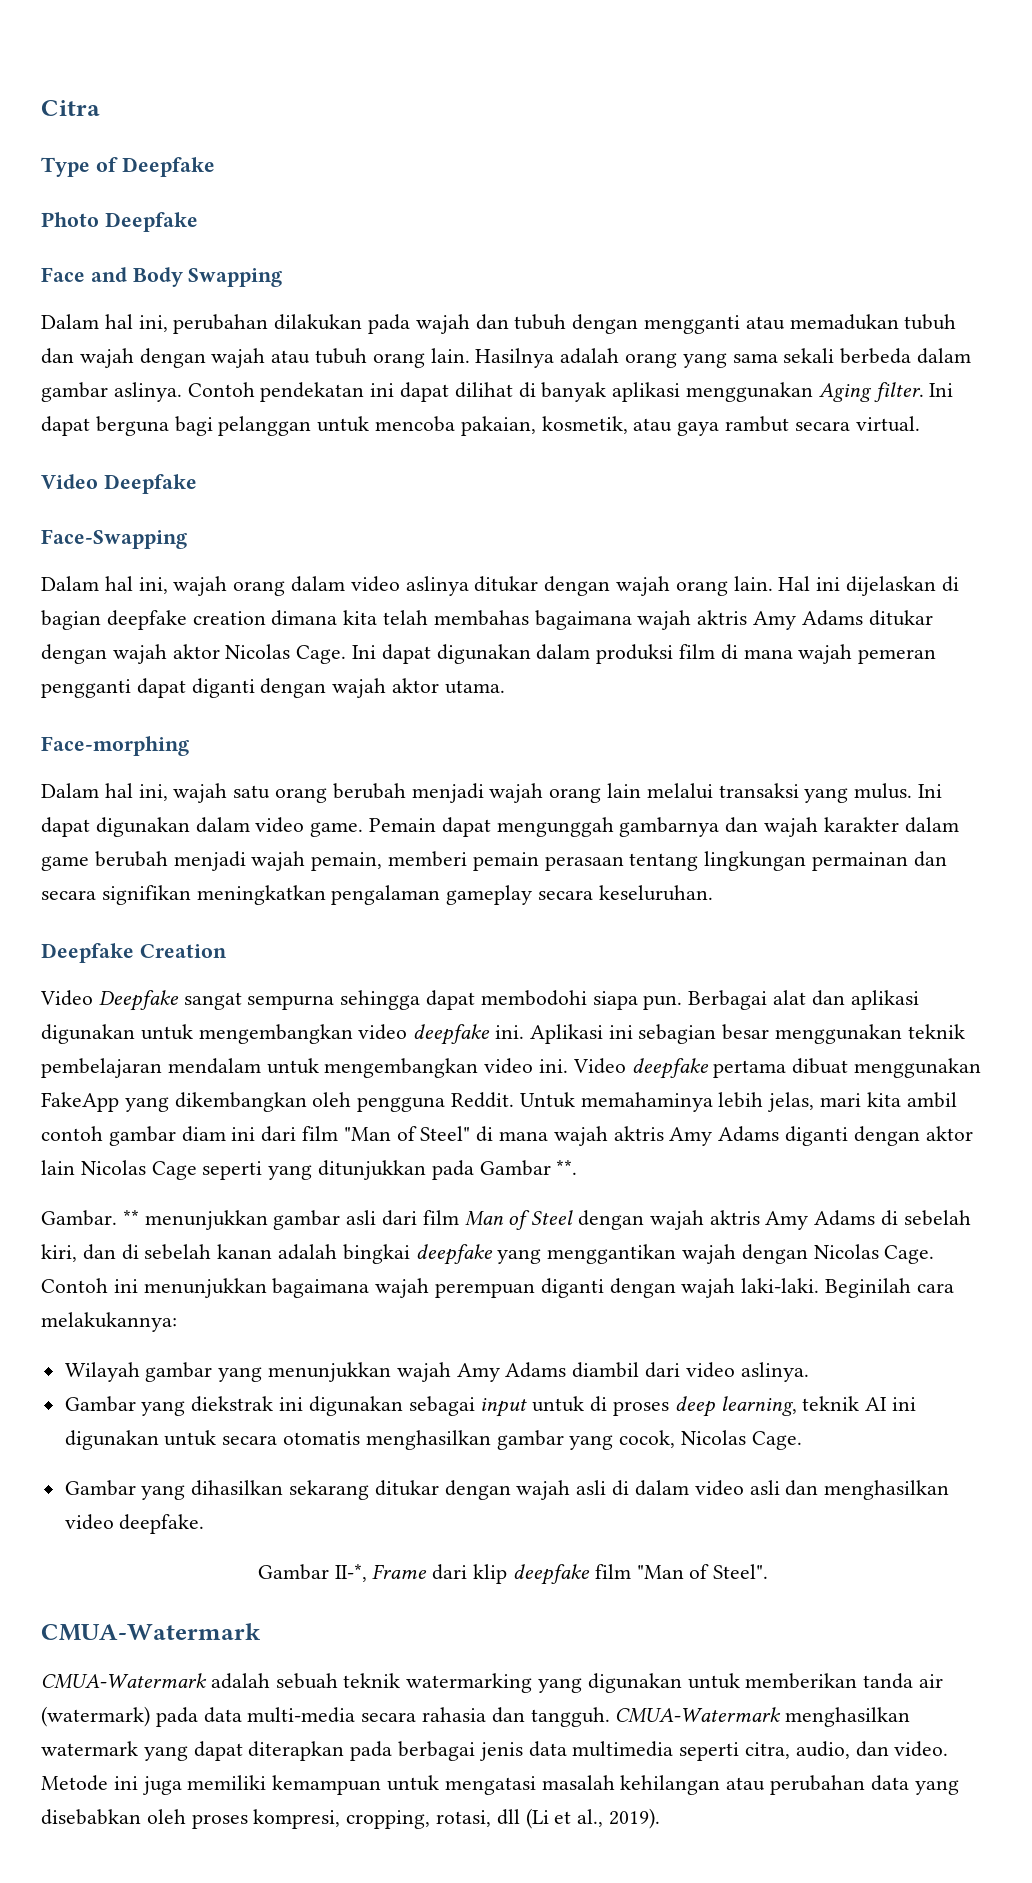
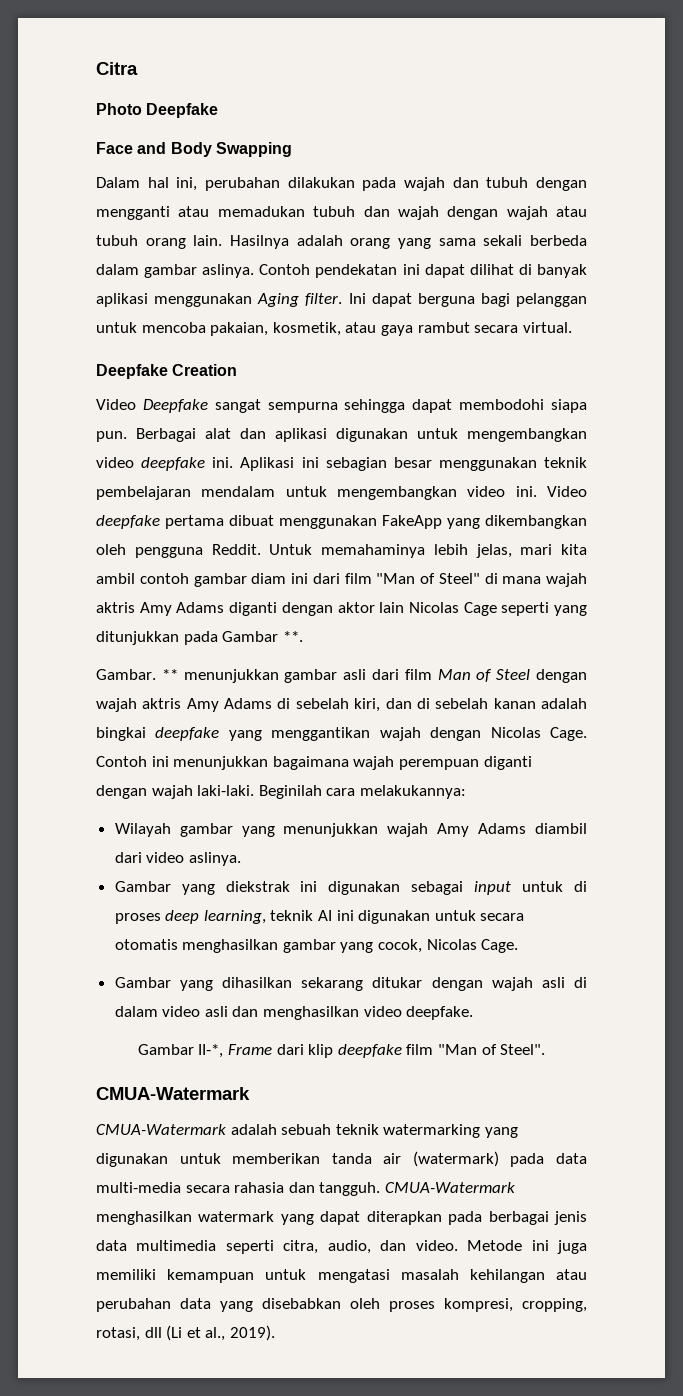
[41,157,215,177] // Type of Deepfake -> (138, 68) none
[41,474,197,494] [41,529,187,549] [41,576,959,596] [41,610,933,630] [41,644,937,664] [41,678,505,698] [41,736,189,756] [41,783,943,803] [41,817,959,837] [41,851,947,871] [41,885,713,905] // Video Deepfake // Face-Swapping // Dalam hal ini, wajah orang dalam video aslinya ditukar dengan wajah orang lain. Hal ini dijelaskan di bagian deepfake creation dimana kita telah membahas bagaimana wajah aktris Amy Adams ditukar dengan wajah aktor Nicolas Cage. Ini dapat digunakan dalam produksi film di mana wajah pemeran pengganti dapat diganti dengan wajah aktor utama. // Face-morphing // Dalam hal ini, wajah satu orang berubah menjadi wajah orang lain melalui transaksi yang mulus. Ini dapat digunakan dalam video game. Pemain dapat mengunggah gambarnya dan wajah karakter dalam game berubah menjadi wajah pemain, memberi pemain perasaan tentang lingkungan permainan dan secara signifikan meningkatkan pengalaman gameplay secara keseluruhan. -> (572, 327) none

